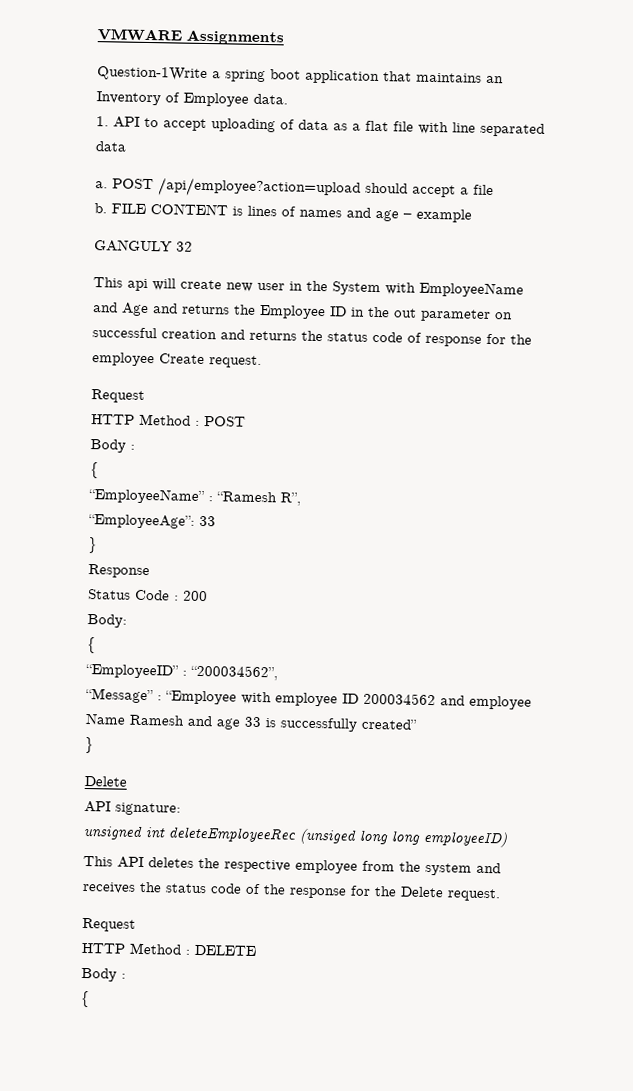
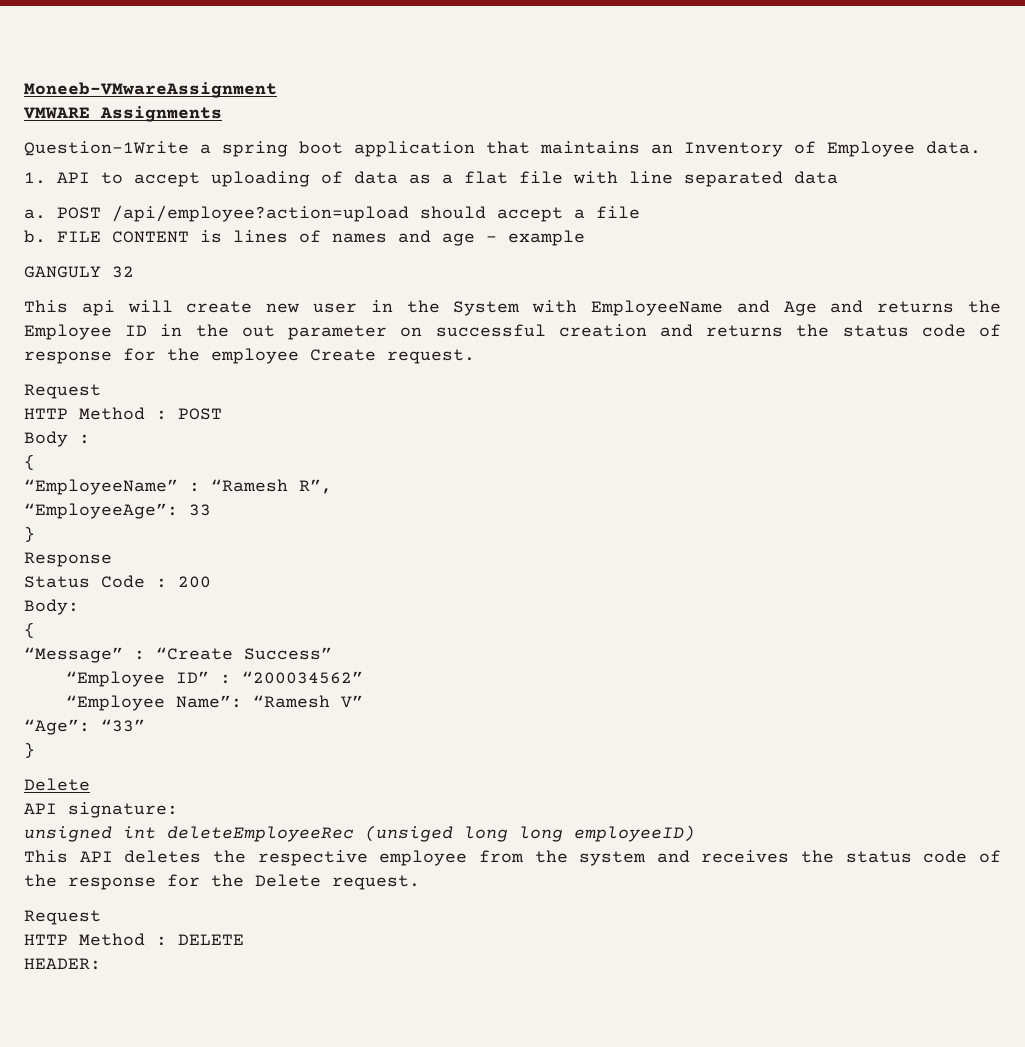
(97, 35) none -> [24,82,277,98] Moneeb-VMwareAssignment //
[85,663,278,681] // “EmployeeID” : “200034562”, -> (35, 630) none
[165,690,532,710] [85,713,417,732] “Employee with employee ID 200034562 and employee Name Ramesh and age 33 is successfully created” -> [156,647,332,660] [66,671,364,687] [66,695,364,711] [24,719,145,735] “Create Success” // “Employee ID” : “200034562” // “Employee Name”: “Ramesh V” // “Age”: “33”
[81,967,126,982] [80,990,90,1008] Body : // { -> [24,958,101,970] HEADER:

